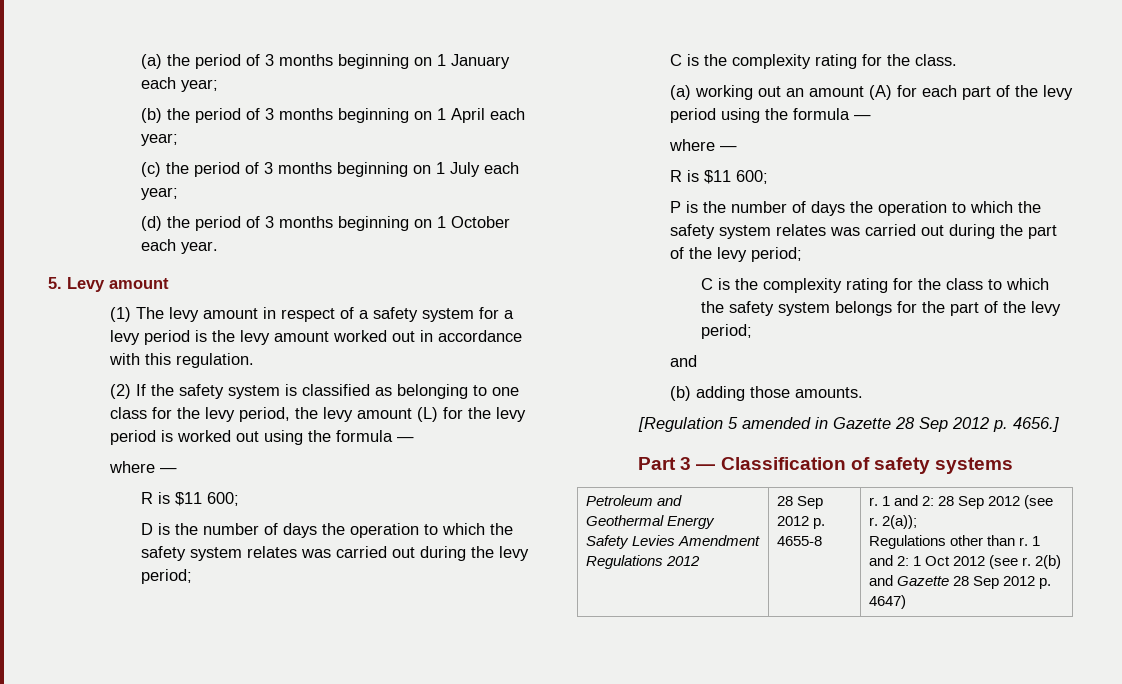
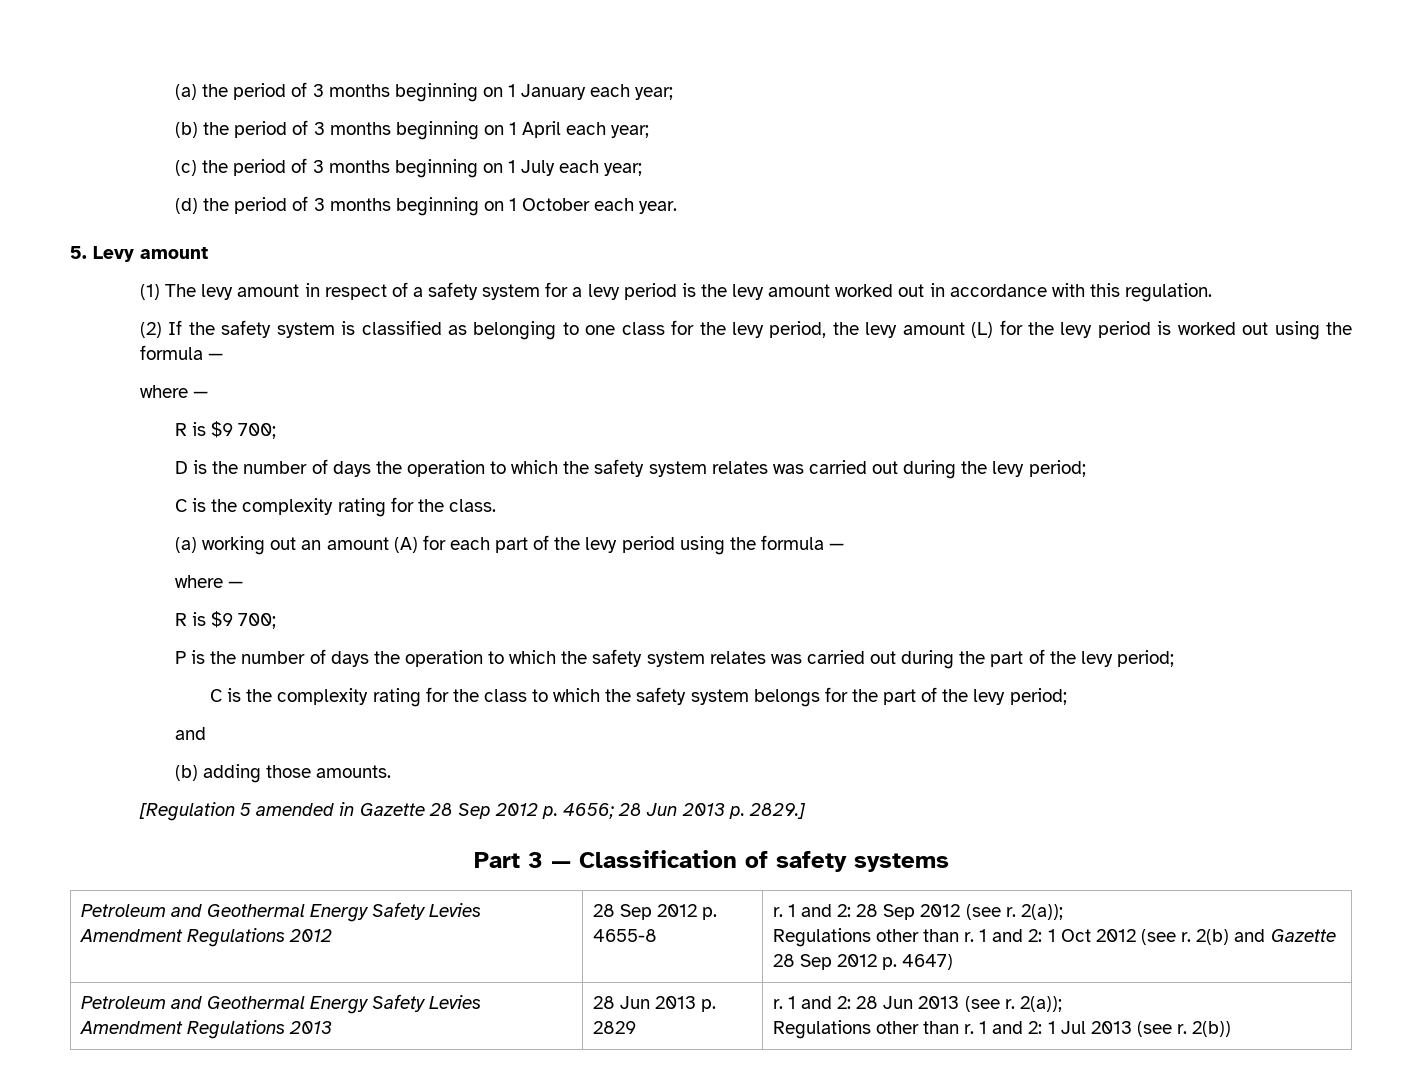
[174,492,239,506] $11 600; -> [211,421,277,439] $9 700;
[703,170,768,184] $11 600; -> [211,611,277,629] $9 700;
[1012,417,1059,432] 4656.] -> [563,803,806,819] 4656; 28 Jun 2013 p. 2829.]
(907, 602) none -> [80,994,482,1014] [79,1020,332,1039] [592,996,717,1012] [592,1021,636,1034] [772,996,1062,1012] [772,1020,1232,1039] // Petroleum and Geothermal Energy Safety Levies Amendment Regulations 2013 | 28 Jun 2013 p. 2829 | r. 1 and 2: 28 Jun 2013 (see r. 2(a)); // Regulations other than r. 1 and 2: 1 Jul 2013 (see r. 2(b))

